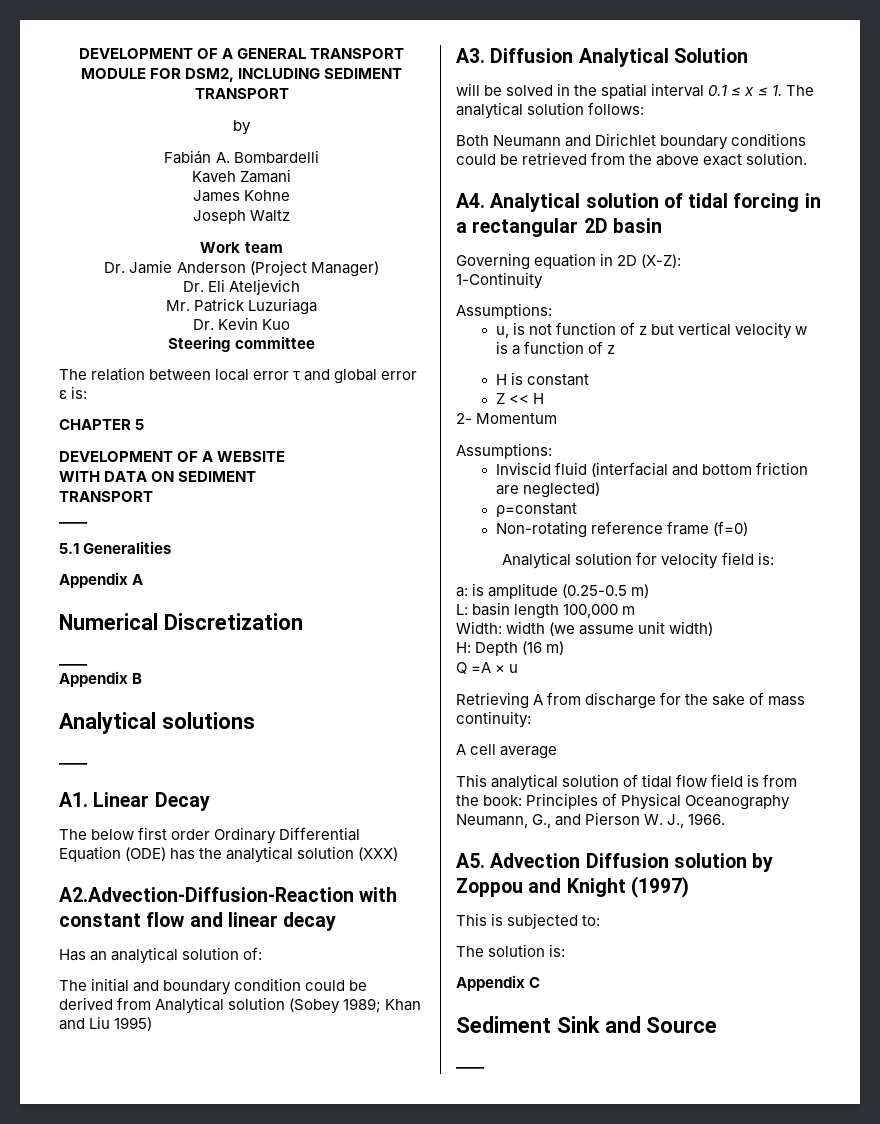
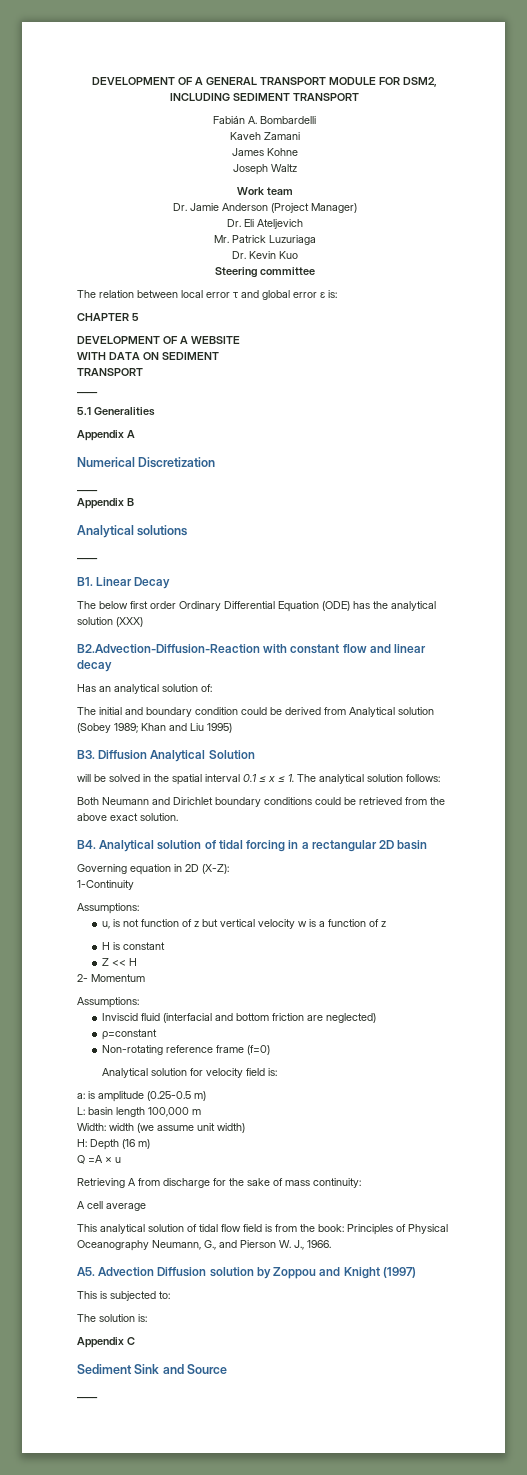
[233,120,251,135] // by -> (359, 97) none
[59,792,88,807] A1. -> [77,577,93,586] B1.
[59,887,354,902] A2.Advection-Diffusion-Reaction -> [77,644,260,654] B2.Advection-Diffusion-Reaction
[456,48,485,63] A3. -> [77,750,95,759] B3.
[456,193,485,208] A4. -> [77,840,96,849] B4.

